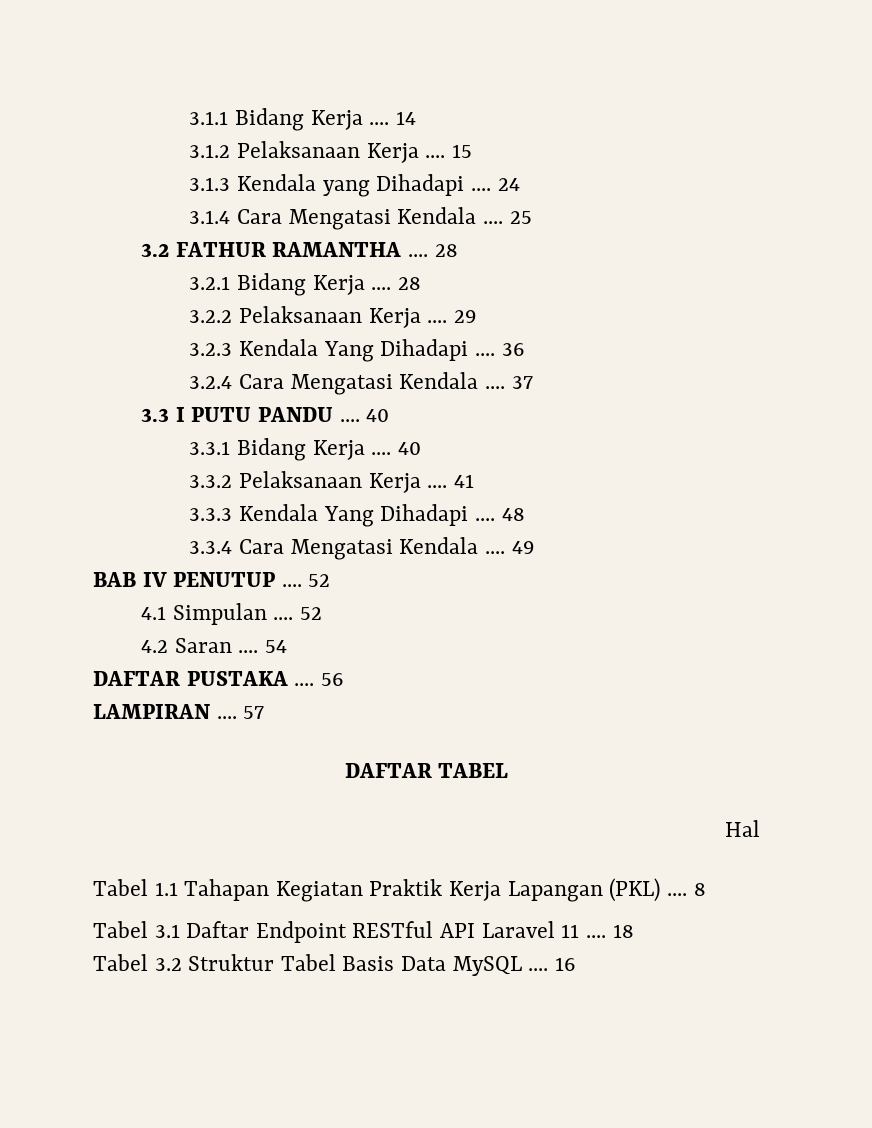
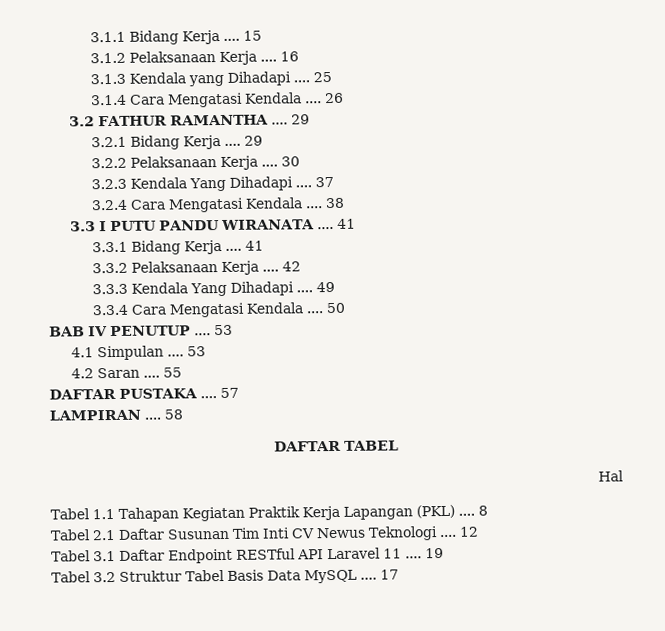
[395,111,416,125] 14 -> [242,30,262,41] 15
[451,144,472,158] 15 -> [279,51,299,62] 16
[497,178,520,191] 24 -> [312,71,332,83] 25
[509,211,532,224] 25 -> [323,92,344,104] 26
[434,244,458,257] 28 -> [290,114,310,125] 29
[397,277,421,290] 28 -> [243,135,263,146] 29
[453,310,477,323] 29 -> [280,156,300,167] 30
[501,343,525,356] 36 -> [314,176,334,188] 37
[511,376,533,389] 37 -> [324,197,345,209] 38
[339,409,390,422] .... 40 -> [220,218,356,231] WIRANATA .... 41
[397,442,421,455] 40 -> [244,240,264,251] 41
[453,474,474,488] 41 -> [281,261,301,272] 42
[501,508,525,521] 48 -> [315,281,335,293] 49
[511,541,535,554] 49 -> [325,302,345,314] 50
[308,574,331,587] 52 -> [214,324,233,336] 53
[300,607,323,620] 52 -> [186,346,206,357] 53
[265,640,288,653] 54 -> [162,367,182,378] 55
[320,673,344,686] 56 -> [220,387,239,399] 57
[243,706,265,719] 57 -> [164,409,183,420] 58
(706, 889) none -> [50,526,479,541] // Tabel 2.1 Daftar Susunan Tim Inti CV Newus Teknologi .... 12
[612,924,634,938] 18 -> [424,548,444,559] 19
[554,957,576,971] 16 -> [379,569,399,580] 17

